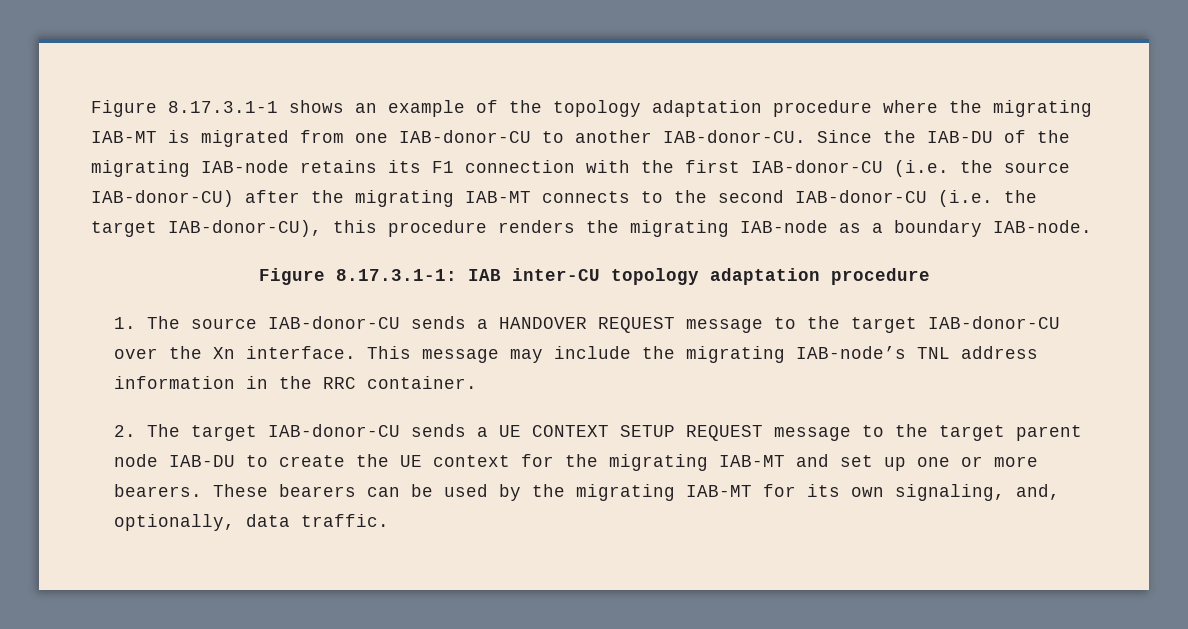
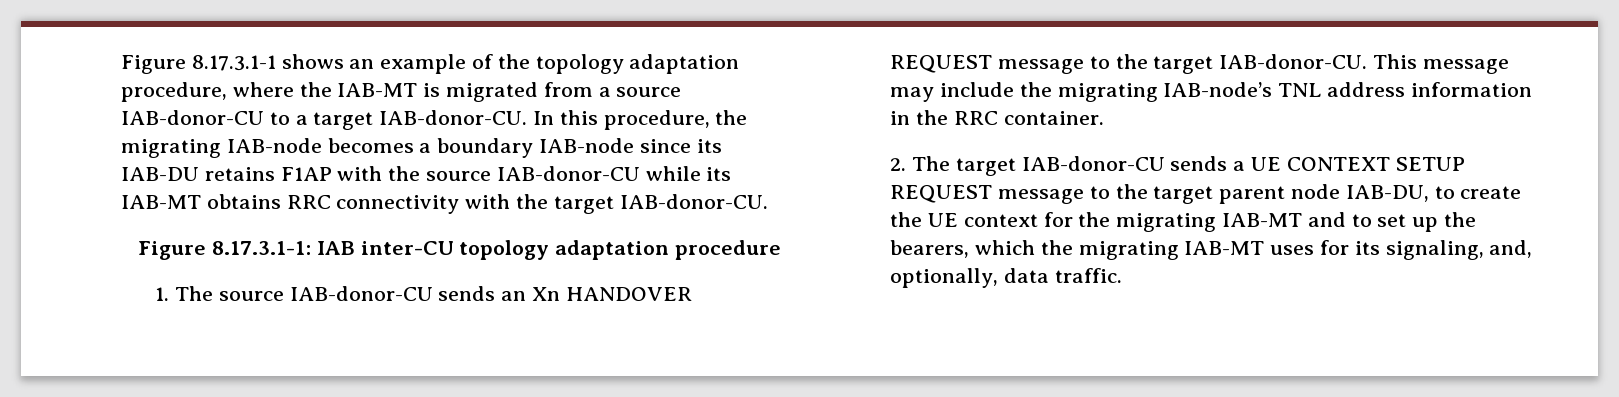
[773,100,872,117] procedure -> [121,82,227,102] procedure,
[993,100,1092,117] migrating -> (332, 89) none
[355,130,1070,143] [91,160,1070,177] [91,190,1037,207] [91,220,1092,237] one IAB-donor-CU to another IAB-donor-CU. Since the IAB-DU of the migrating IAB-node retains its F1 connection with the first IAB-donor-CU (i.e. the source IAB-donor-CU) after the migrating IAB-MT connects to the second IAB-donor-CU (i.e. the target IAB-donor-CU), this procedure renders the migrating IAB-node as a boundary IAB-node. -> [598,87,682,97] [121,110,748,130] [121,138,722,158] [121,166,732,181] [121,194,768,214] a source IAB-donor-CU to a target IAB-donor-CU. In this procedure, the migrating IAB-node becomes a boundary IAB-node since its IAB-DU retains F1AP with the source IAB-donor-CU while its IAB-MT obtains RRC connectivity with the target IAB-donor-CU.
[477,319,489,329] a -> [501,287,561,301] an Xn
[928,316,1061,329] [114,346,357,359] IAB-donor-CU over the Xn interface. -> [1219,54,1368,69] IAB-donor-CU.
[169,455,236,467] IAB-DU -> [1345,185,1429,202] IAB-DU,
(830, 460) none -> [1351,214,1372,227] to
[917,456,1039,467] [114,484,753,501] one or more bearers. These bearers can be used by the migrating IAB-MT -> [1444,212,1477,227] [890,240,1315,260] the bearers, which the migrating IAB-MT uses
[851,487,885,497] own -> (1380, 248) none

